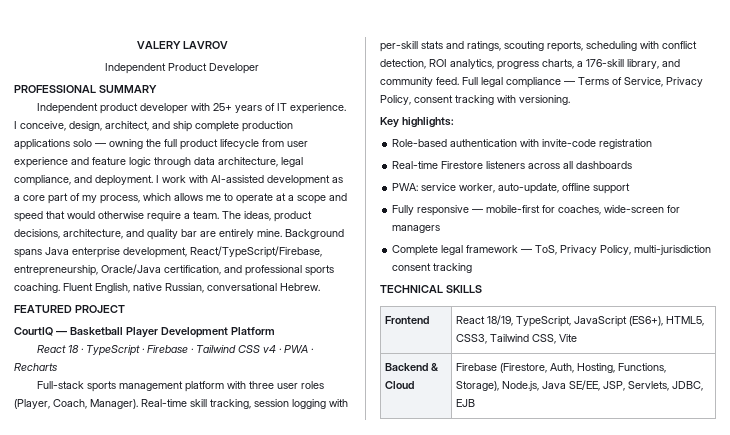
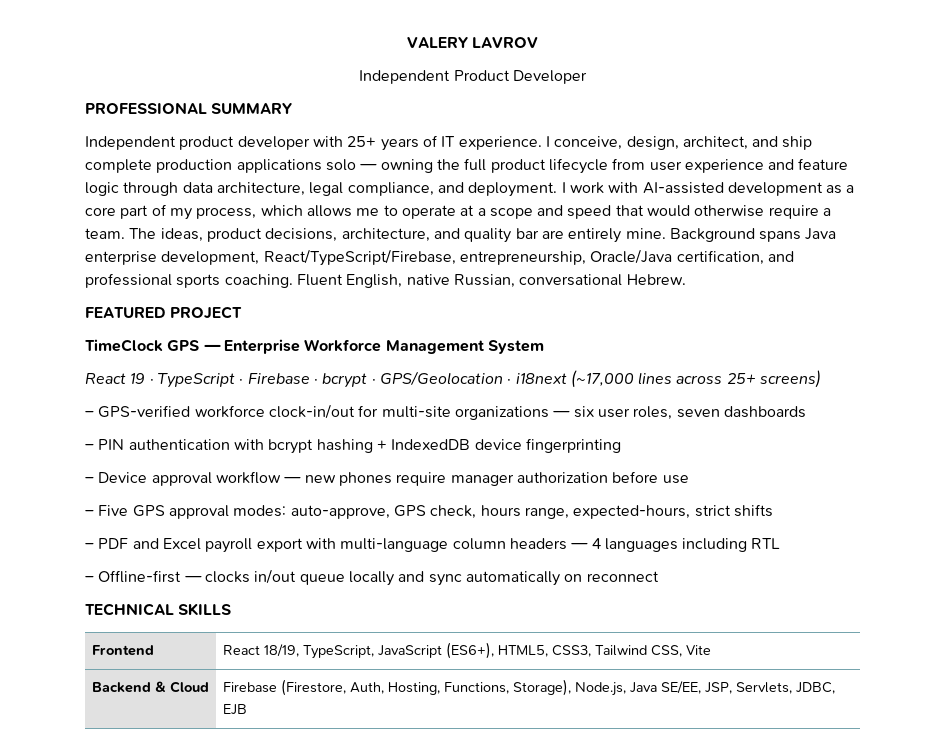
[14,327,275,338] [37,345,80,353] CourtIQ — Basketball Player Development Platform // React 18 -> [85,339,544,354] [85,373,146,384] TimeClock GPS — Enterprise Workforce Management System // React 19
[196,345,315,353] [14,363,57,371] [37,381,325,392] [14,399,348,409] [380,41,697,52] [380,59,680,70] [380,77,703,88] [380,95,570,105] [380,117,454,128] [392,139,653,149] [392,161,633,169] [392,183,631,194] [392,205,681,216] [392,225,441,233] [392,245,712,256] [392,263,473,273] Tailwind CSS v4 · PWA · Recharts // Full-stack sports management platform with three user roles (Player, Coach, Manager). Real-time skill tracking, session logging with per-skill stats and ratings, scouting reports, scheduling with conflict detection, ROI analytics, progress charts, a 176-skill library, and community feed. Full legal compliance — Terms of Service, Privacy Policy, consent tracking with versioning. // Key highlights: // Role-based authentication with invite-code registration // Real-time Firestore listeners across all dashboards // PWA: service worker, auto-update, offline support // Fully responsive — mobile-first for coaches, wide-screen for managers // Complete legal framework — ToS, Privacy Policy, multi-jurisdiction consent tracking -> [322,370,822,388] [85,404,806,420] [85,438,621,454] [85,471,689,486] [85,504,773,519] [85,538,781,553] [85,569,659,586] bcrypt · GPS/Geolocation · i18next (~17,000 lines across 25+ screens) // – GPS-verified workforce clock-in/out for multi-site organizations — six user roles, seven dashboards // – PIN authentication with bcrypt hashing + IndexedDB device fingerprinting // – Device approval workflow — new phones require manager authorization before use // – Five GPS approval modes: auto-approve, GPS check, hours range, expected-hours, strict shifts // – PDF and Excel payroll export with multi-language column headers — 4 languages including RTL // – Offline-first — clocks in/out queue locally and sync automatically on reconnect

